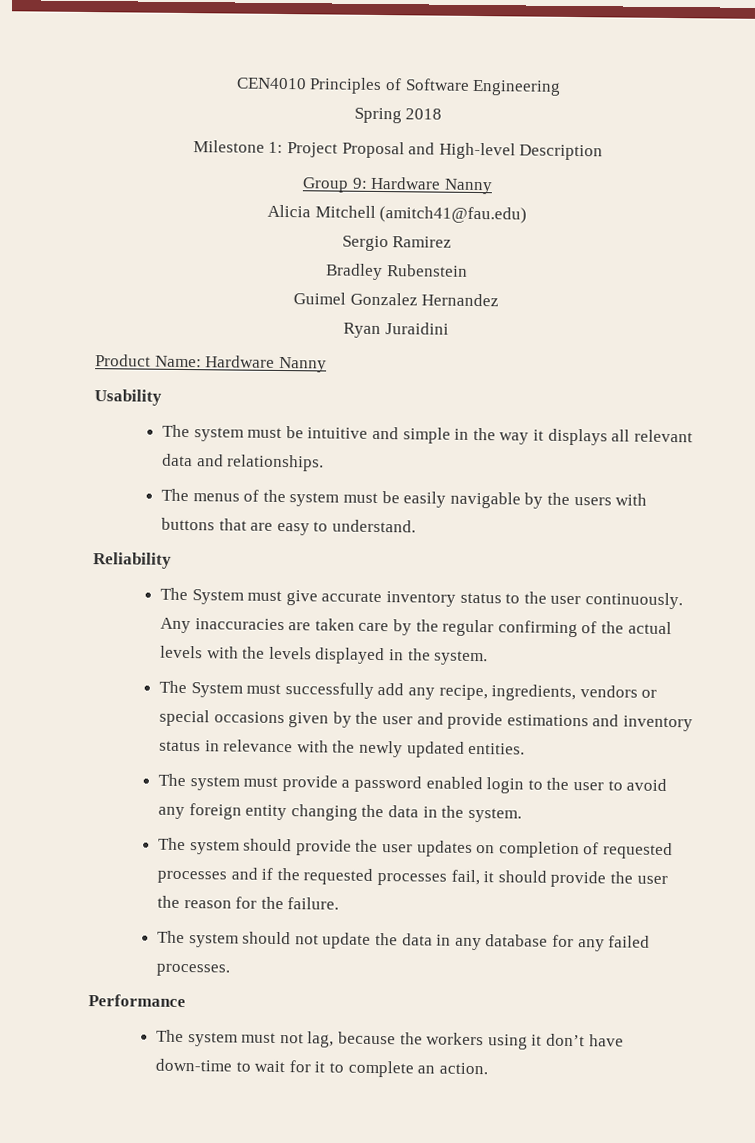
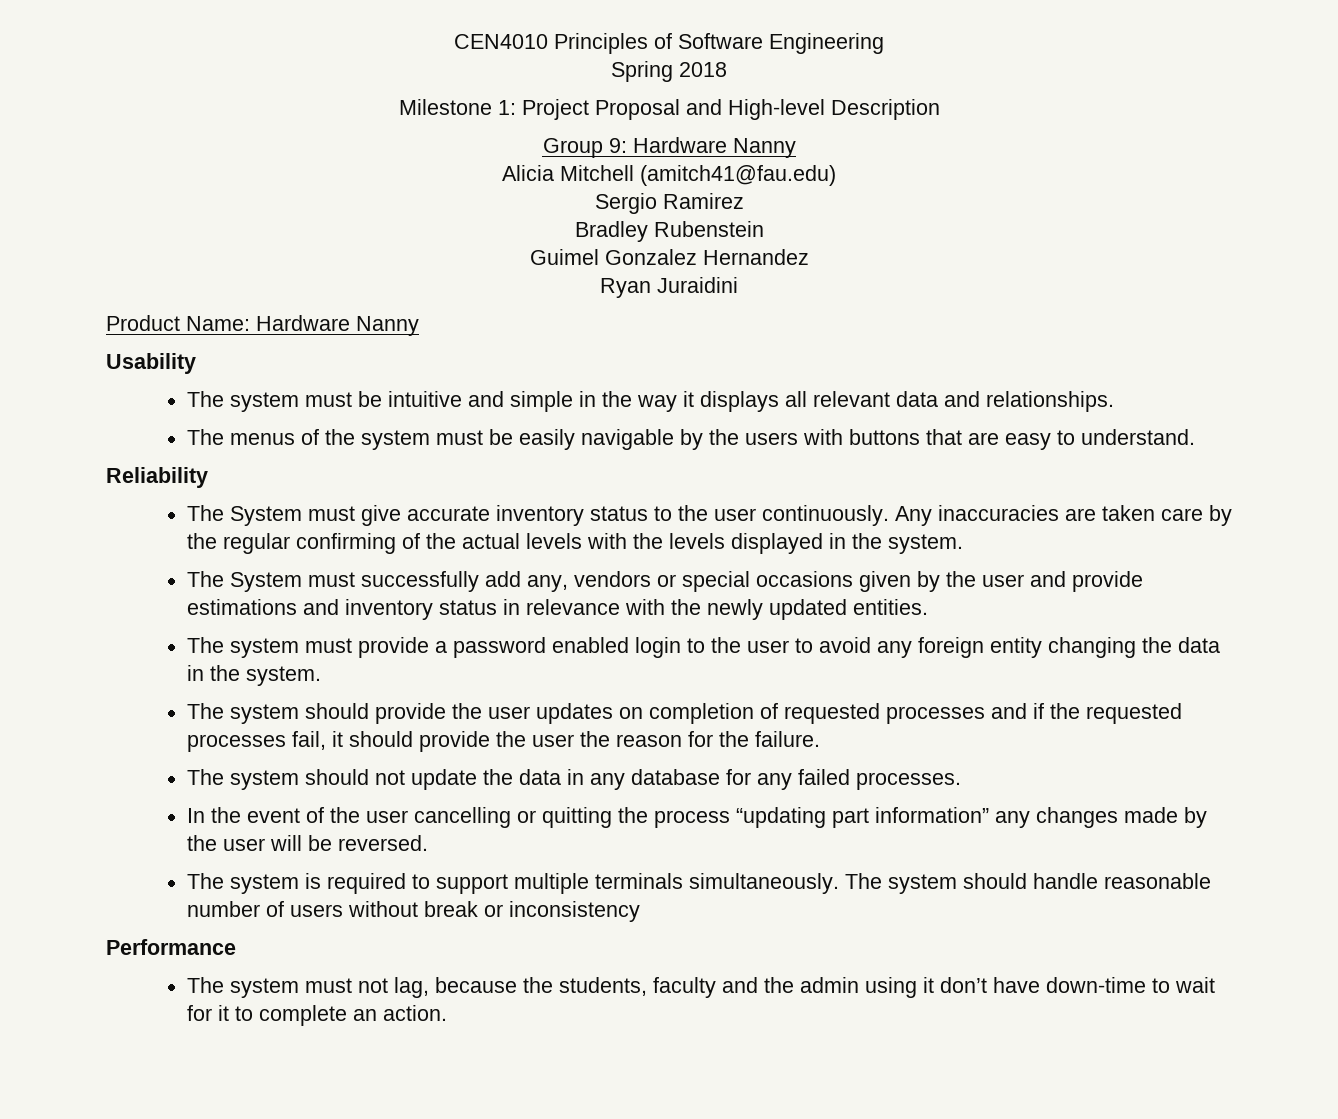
[407,684,577,702] any recipe, ingredients, -> [526,575,568,592] any,
(231, 970) none -> [186,807,1207,828] [186,835,428,851] [186,873,1211,894] [186,901,640,922] // In the event of the user cancelling or quitting the process “updating part information” any changes made by the user will be reversed. // The system is required to support multiple terminals simultaneously. The system should handle reasonable number of users without break or inconsistency
[426,1032,485,1046] workers -> [558,977,859,998] students, faculty and the admin

